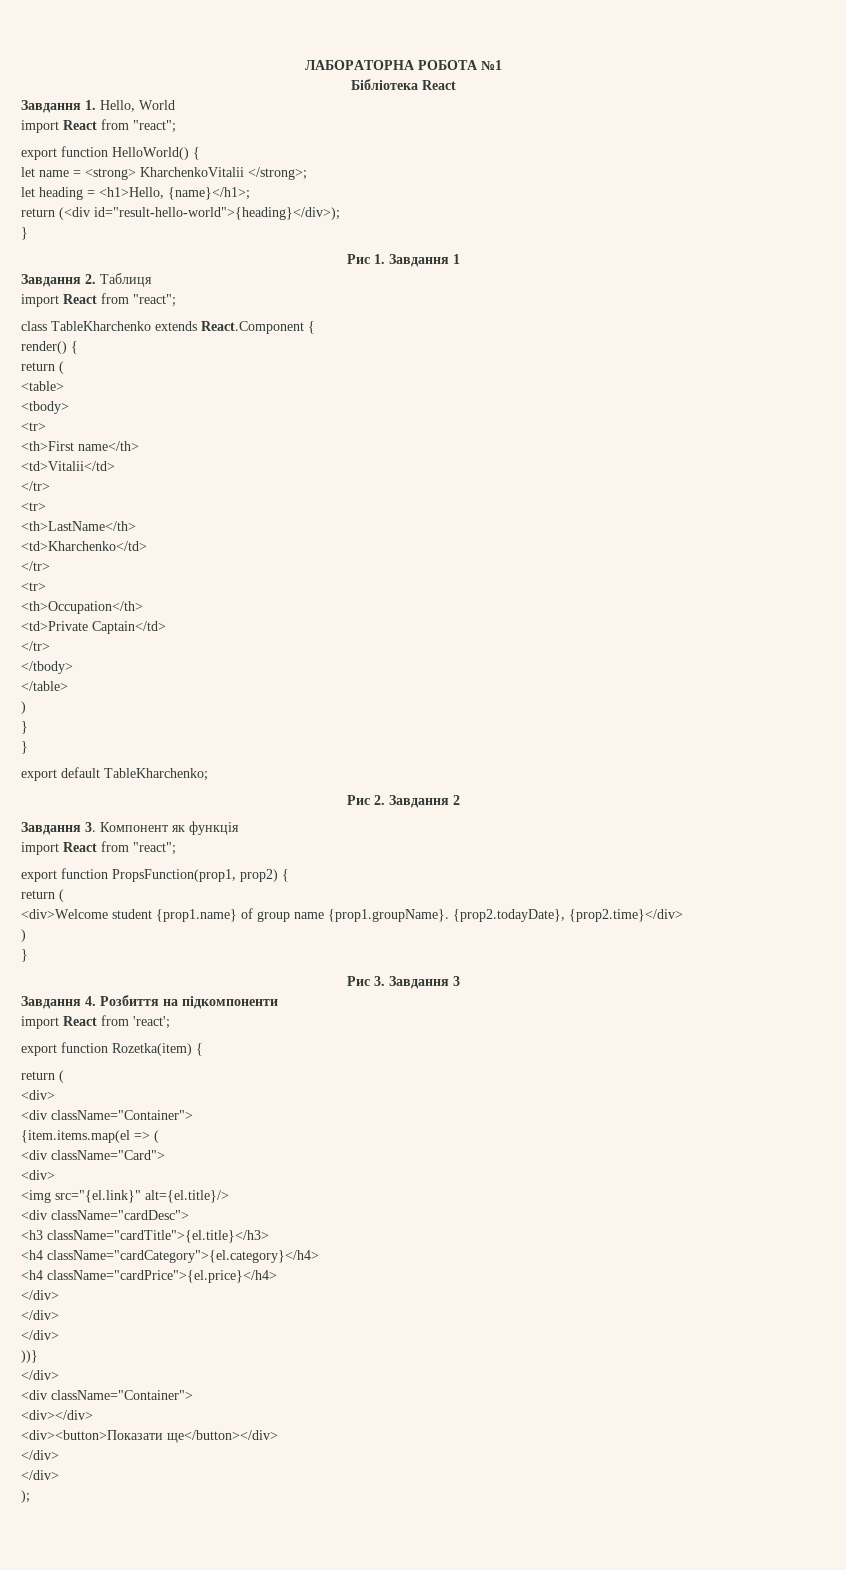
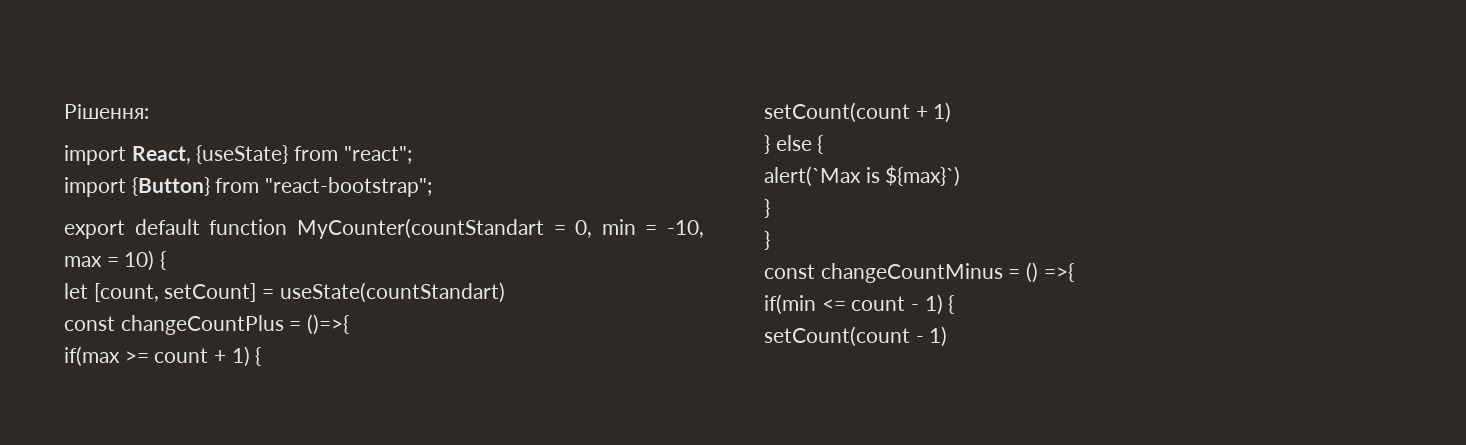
[305,60,502,70] [351,79,456,90] [21,100,175,113] [21,119,176,133] [21,146,200,160] [21,167,307,180] [21,187,250,200] [21,207,340,220] [21,227,28,240] [347,254,460,267] [21,273,152,287] [21,293,176,307] [21,321,315,334] [21,341,78,354] [21,361,64,374] [21,381,64,391] [21,401,69,414] [21,422,46,431] [21,441,139,451] [21,461,115,471] [21,481,50,491] [21,502,46,511] [21,521,136,531] [21,541,147,551] [21,561,50,571] [21,582,46,591] [21,601,143,614] [21,621,166,634] [21,641,50,651] [21,661,73,674] [21,681,68,691] [21,701,26,714] [21,721,28,734] [21,741,28,754] [21,767,208,781] [347,795,460,808] [21,821,239,835] [21,841,176,855] [21,868,289,882] [21,889,64,902] [21,908,683,922] [21,929,26,942] [21,949,28,962] [347,976,460,989] [21,995,278,1009] [21,1015,170,1029] [21,1042,203,1056] [21,1070,64,1083] [21,1090,55,1100] [21,1110,193,1120] [21,1130,159,1143] [21,1150,165,1160] [21,1170,55,1180] [21,1190,229,1203] [21,1210,189,1220] [21,1230,269,1243] [21,1250,319,1263] [21,1270,277,1283] [21,1290,59,1300] [21,1310,59,1320] [21,1330,59,1340] [21,1350,38,1363] [21,1370,59,1380] [21,1390,193,1400] [21,1410,93,1420] [21,1430,278,1443] [21,1450,59,1460] [21,1470,59,1480] [21,1490,30,1503] ЛАБОРАТОРНА РОБОТА №1 // Бібліотека React // Завдання 1. Hello, World // import React from "react"; // export function HelloWorld() { // let name = <strong> KharchenkoVitalii </strong>; // let heading = <h1>Hello, {name}</h1>; // return (<div id="result-hello-world">{heading}</div>); // } // Рис 1. Завдання 1 // Завдання 2. Таблиця // import React from "react"; // class TableKharchenko extends React.Component { // render() { // return ( // <table> // <tbody> // <tr> // <th>First name</th> // <td>Vitalii</td> // </tr> // <tr> // <th>LastName</th> // <td>Kharchenko</td> // </tr> // <tr> // <th>Occupation</th> // <td>Private Captain</td> // </tr> // </tbody> // </table> // ) // } // } // export default TableKharchenko; // Рис 2. Завдання 2 // Завдання 3. Компонент як функція // import React from "react"; // export function PropsFunction(prop1, prop2) { // return ( // <div>Welcome student {prop1.name} of group name {prop1.groupName}. {prop2.todayDate}, {prop2.time}</div> // ) // } // Рис 3. Завдання 3 // Завдання 4. Розбиття на підкомпоненти // import React from 'react'; // export function Rozetka(item) { // return ( // <div> // <div className="Container"> // {item.items.map(el => ( // <div className="Card"> // <div> // <img src="{el.link}" alt={el.title}/> // <div className="cardDesc"> // <h3 className="cardTitle">{el.title}</h3> // <h4 className="cardCategory">{el.category}</h4> // <h4 className="cardPrice">{el.price}</h4> // </div> // </div> // </div> // ))} // </div> // <div className="Container"> // <div></div> // <div><button>Показати ще</button></div> // </div> // </div> // ); -> [64,104,149,119] [64,145,412,165] [64,177,433,197] [64,218,704,239] [64,250,167,271] [64,282,505,303] [64,314,350,335] [64,346,262,367] [764,102,952,123] [764,135,824,154] [764,165,961,187] [764,199,770,218] [764,231,770,250] [764,262,1074,283] [764,294,955,315] [764,326,948,347] Рішення: // import React, {useState} from "react"; // import {Button} from "react-bootstrap"; // export default function MyCounter(countStandart = 0, min = -10, max = 10) { // let [count, setCount] = useState(countStandart) // const changeCountPlus = ()=>{ // if(max >= count + 1) { // setCount(count + 1) // } else { // alert(`Max is ${max}`) // } // } // const changeCountMinus = () =>{ // if(min <= count - 1) { // setCount(count - 1)

